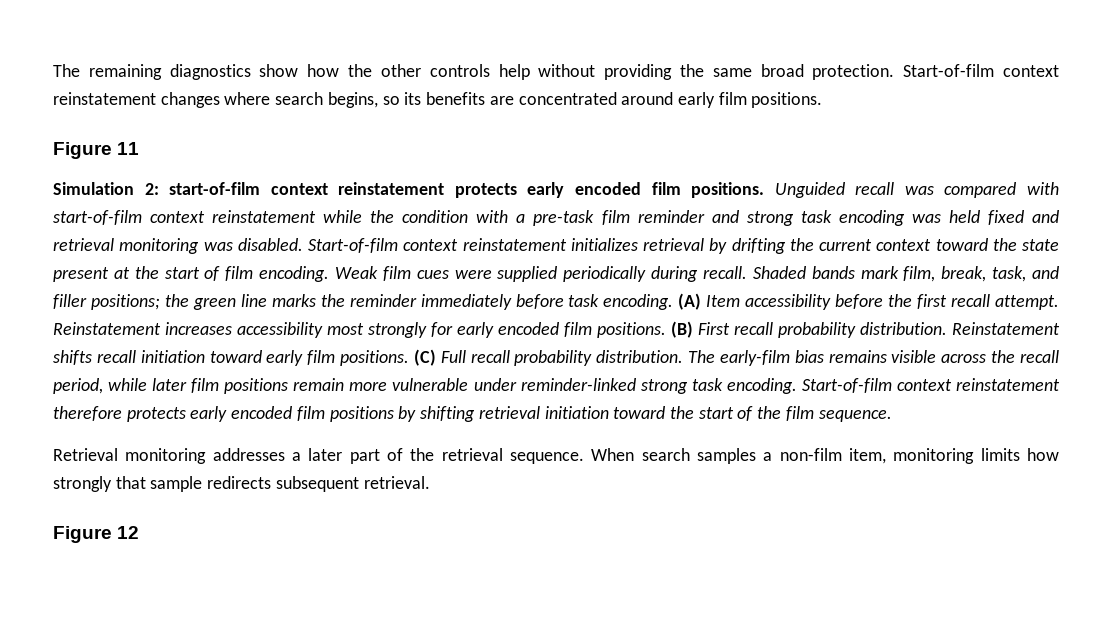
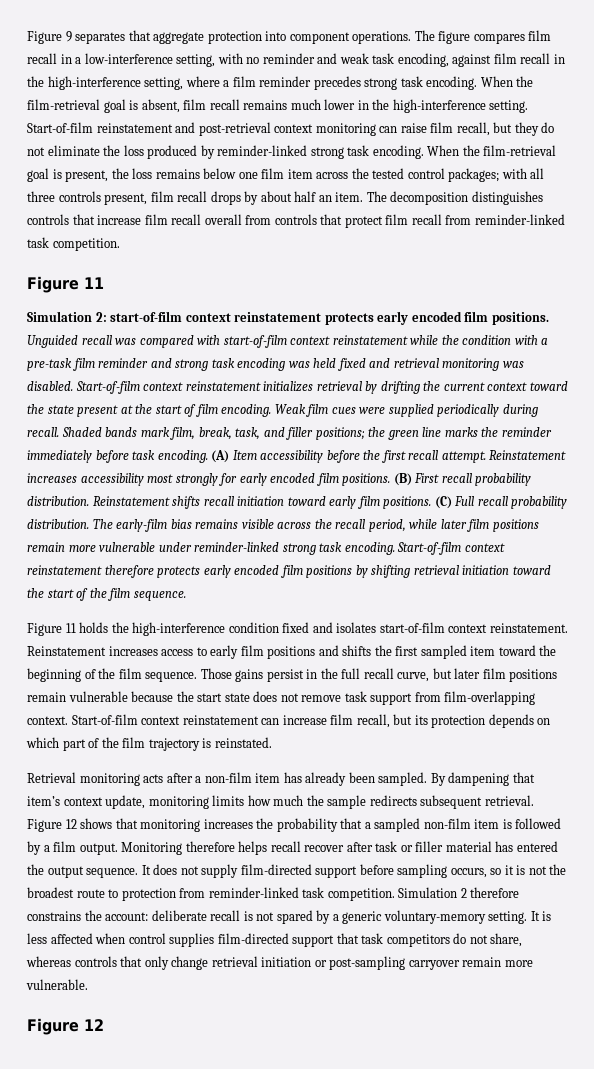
[53,64,1059,80] [53,92,823,108] The remaining diagnostics show how the other controls help without providing the same broad protection. Start-of-film context reinstatement changes where search begins, so its benefits are concentrated around early film positions. -> [27,30,552,44] [27,53,565,67] [27,76,534,90] [27,99,529,113] [27,122,555,136] [27,145,557,159] [27,168,545,182] [27,191,543,205] [27,214,565,228] [27,237,120,251] Figure 9 separates that aggregate protection into component operations. The figure compares film recall in a low-interference setting, with no reminder and weak task encoding, against film recall in the high-interference setting, where a film reminder precedes strong task encoding. When the film-retrieval goal is absent, film recall remains much lower in the high-interference setting. Start-of-film reinstatement and post-retrieval context monitoring can raise film recall, but they do not eliminate the loss produced by reminder-linked strong task encoding. When the film-retrieval goal is present, the loss remains below one film item across the tested control packages; with all three controls present, film recall drops by about half an item. The decomposition distinguishes controls that increase film recall overall from controls that protect film recall from reminder-linked task competition.
[53,448,887,464] Retrieval monitoring addresses a later part of the retrieval sequence. When search samples a non-film item, -> [27,622,568,636] [27,645,557,659] [27,668,558,682] [27,691,536,705] [27,714,551,728] [26,737,272,751] [27,772,535,786] [27,795,146,809] Figure 11 holds the high-interference condition fixed and isolates start-of-film context reinstatement. Reinstatement increases access to early film positions and shifts the first sampled item toward the beginning of the film sequence. Those gains persist in the full recall curve, but later film positions remain vulnerable because the start state does not remove task support from film-overlapping context. Start-of-film context reinstatement can increase film recall, but its protection depends on which part of the film trajectory is reinstated. // Retrieval monitoring acts after a non-film item has already been sampled. By dampening that item’s context update,
[53,476,146,492] strongly that -> [273,795,324,806] much the
(430, 482) none -> [27,818,562,832] [27,841,558,855] [27,864,567,878] [27,887,520,901] [27,910,552,924] [27,933,523,947] [26,956,533,970] [26,979,88,990] Figure 12 shows that monitoring increases the probability that a sampled non-film item is followed by a film output. Monitoring therefore helps recall recover after task or filler material has entered the output sequence. It does not supply film-directed support before sampling occurs, so it is not the broadest route to protection from reminder-linked task competition. Simulation 2 therefore constrains the account: deliberate recall is not spared by a generic voluntary-memory setting. It is less affected when control supplies film-directed support that task competitors do not share, whereas controls that only change retrieval initiation or post-sampling carryover remain more vulnerable.

